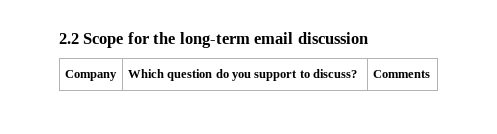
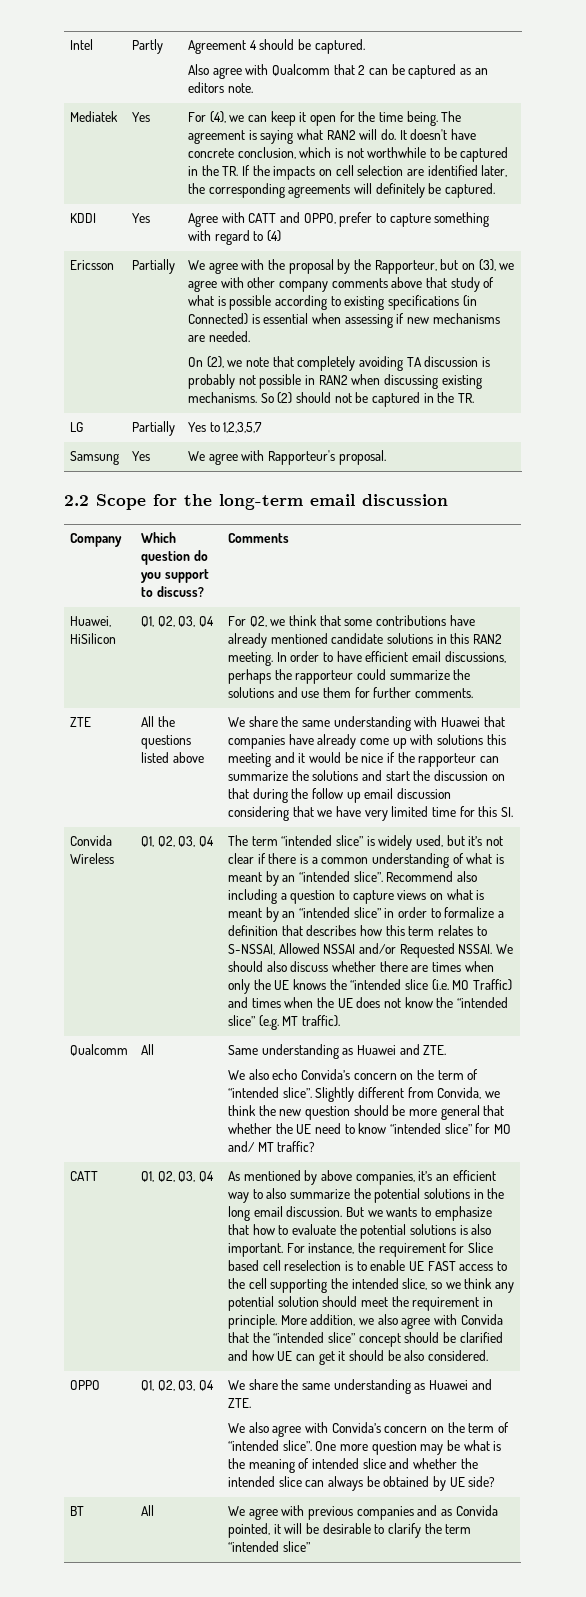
(59, 38) none -> [70,39,94,50] [132,39,164,54] [188,39,365,54] [188,64,488,79] [188,82,253,93] [70,111,119,122] [132,112,151,122] [188,111,462,126] [188,129,476,144] [188,147,509,162] [188,165,508,180] [188,183,496,198] [70,213,97,223] [132,213,151,223] [188,212,490,227] [188,230,282,245] [70,260,115,270] [132,259,176,274] [188,259,515,274] [188,277,495,292] [188,295,477,310] [188,313,500,328] [188,331,250,342] [188,356,490,371] [188,374,482,389] [188,392,474,407] [70,422,84,432] [132,421,176,436] [188,422,263,433] [70,451,120,465] [132,451,151,461] [188,450,386,465] Intel | Partly | Agreement 4 should be captured. // Also agree with Qualcomm that 2 can be captured as an editors note. // Mediatek | Yes | For (4), we can keep it open for the time being. The agreement is saying what RAN2 will do. It doesn't have concrete conclusion, which is not worthwhile to be captured in the TR. If the impacts on cell selection are identified later, the corresponding agreements will definitely be captured. // KDDI | Yes | Agree with CATT and OPPO, prefer to capture something with regard to (4) // Ericsson | Partially | We agree with the proposal by the Rapporteur, but on (3), we agree with other company comments above that study of what is possible according to existing specifications (in Connected) is essential when assessing if new mechanisms are needed. // On (2), we note that completely avoiding TA discussion is probably not possible in RAN2 when discussing existing mechanisms. So (2) should not be captured in the TR. // LG | Partially | Yes to 1,2,3,5,7 // Samsung | Yes | We agree with Rapporteur's proposal. //
(430, 74) none -> [70,616,112,627] [70,633,117,644] [141,616,215,627] [228,615,475,627] [228,633,503,648] [228,651,506,666] [228,669,471,684] [228,687,474,698] [70,717,92,727] [141,716,175,727] [141,735,192,749] [141,752,204,763] [228,716,505,731] [228,734,506,749] [228,752,499,767] [228,770,505,781] [228,788,452,803] [228,806,513,821] [70,835,113,846] [70,853,115,864] [141,836,215,847] [228,835,503,850] [228,853,504,868] [228,871,478,886] [228,889,485,904] [228,907,504,922] [228,925,487,936] [228,943,514,958] [228,961,494,972] [228,979,512,994] [228,997,508,1008] [228,1015,341,1030] [70,1044,129,1056] [141,1044,155,1055] [228,1044,447,1059] [228,1069,479,1080] [228,1087,501,1102] [228,1105,505,1120] [228,1123,511,1134] [228,1141,316,1152] [70,1171,99,1181] [141,1171,215,1182] [228,1170,496,1185] [228,1188,505,1203] [228,1206,492,1221] [228,1224,492,1239] [228,1242,494,1257] [228,1260,507,1271] [228,1278,514,1293] [228,1296,494,1311] [228,1314,503,1329] [228,1332,503,1347] [228,1350,488,1365] [70,1380,101,1390] [141,1380,215,1391] [228,1379,492,1394] [228,1398,252,1408] [228,1422,509,1437] [228,1440,502,1455] [228,1458,478,1473] [228,1476,496,1491] [70,1506,85,1516] [141,1505,155,1516] [228,1505,498,1520] [228,1523,472,1538] [228,1541,311,1552] // Huawei, HiSilicon | Q1, Q2, Q3, Q4 | For Q2, we think that some contributions have already mentioned candidate solutions in this RAN2 meeting. In order to have efficient email discussions, perhaps the rapporteur could summarize the solutions and use them for further comments. // ZTE | All the questions listed above | We share the same understanding with Huawei that companies have already come up with solutions this meeting and it would be nice if the rapporteur can summarize the solutions and start the discussion on that during the follow up email discussion considering that we have very limited time for this SI. // Convida Wireless | Q1, Q2, Q3, Q4 | The term “intended slice” is widely used, but it’s not clear if there is a common understanding of what is meant by an “intended slice”. Recommend also including a question to capture views on what is meant by an “intended slice” in order to formalize a definition that describes how this term relates to S-NSSAI, Allowed NSSAI and/or Requested NSSAI. We should also discuss whether there are times when only the UE knows the “intended slice (i.e. MO Traffic) and times when the UE does not know the “intended slice” (e.g. MT traffic). // Qualcomm | All | Same understanding as Huawei and ZTE. // We also echo Convida’s concern on the term of “intended slice”. Slightly different from Convida, we think the new question should be more general that whether the UE need to know “intended slice” for MO and/ MT traffic? // CATT | Q1, Q2, Q3, Q4 | As mentioned by above companies, it’s an efficient way to also summarize the potential solutions in the long email discussion. But we wants to emphasize that how to evaluate the potential solutions is also important. For instance, the requirement for Slice based cell reselection is to enable UE FAST access to the cell supporting the intended slice, so we think any potential solution should meet the requirement in principle. More addition, we also agree with Convida that the “intended slice” concept should be clarified and how UE can get it should be also considered. // OPPO | Q1, Q2, Q3, Q4 | We share the same understanding as Huawei and ZTE. // We also agree with Convida’s concern on the term of “intended slice”. One more question may be what is the meaning of intended slice and whether the intended slice can always be obtained by UE side? // BT | All | We agree with previous companies and as Convida pointed, it will be desirable to clarify the term “intended slice”

